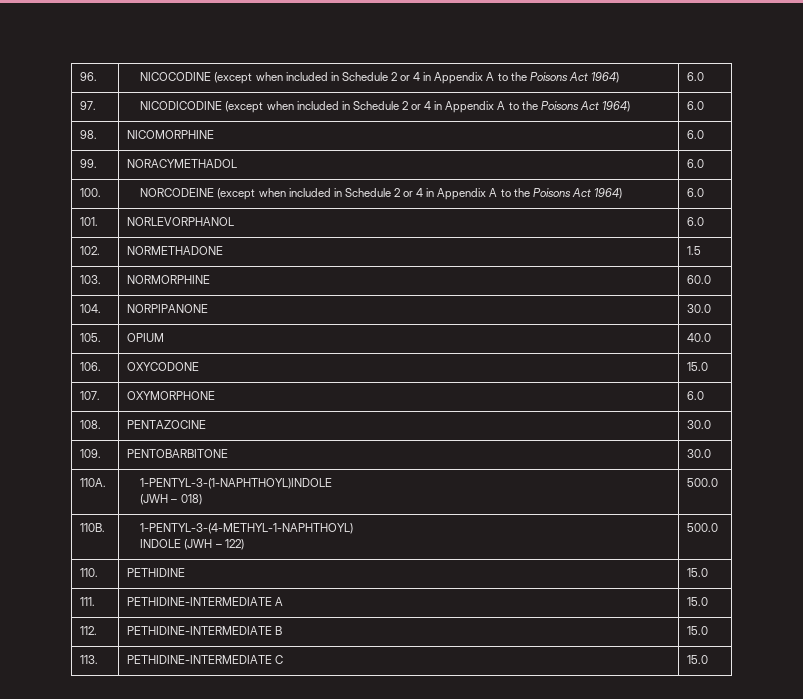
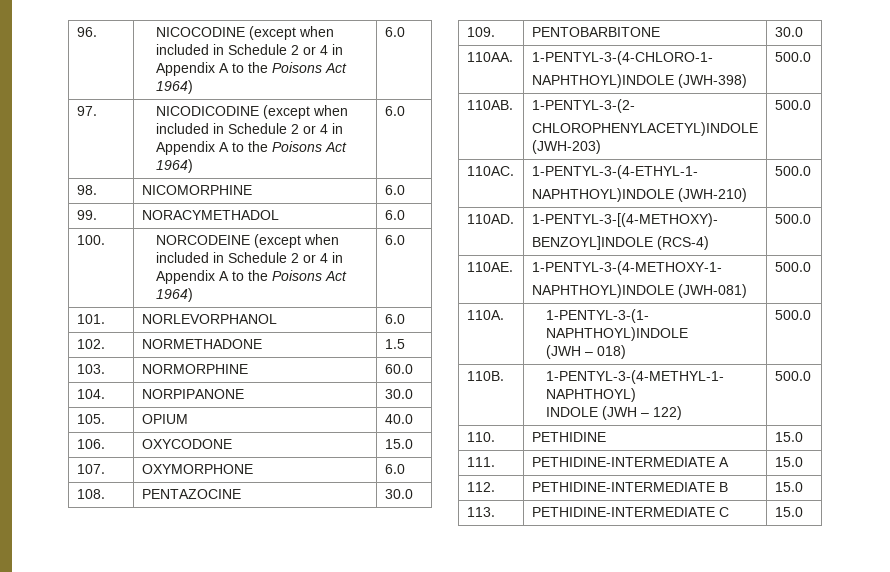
(712, 453) none -> [466,52,513,62] [531,51,713,65] [531,74,747,88] [774,52,811,62] [466,100,513,110] [531,99,635,113] [531,122,758,136] [531,140,601,154] [774,100,811,110] [466,166,514,176] [531,165,698,179] [531,188,747,202] [774,166,811,176] [466,214,514,224] [531,213,718,227] [531,236,709,250] [774,214,811,224] [466,262,513,272] [531,261,722,275] [531,284,747,298] [774,262,811,272] // 110AA. | 1-PENTYL-3-(4-CHLORO-1- // NAPHTHOYL)INDOLE (JWH-398) | 500.0 // 110AB. | 1-PENTYL-3-(2- // CHLOROPHENYLACETYL)INDOLE (JWH-203) | 500.0 // 110AC. | 1-PENTYL-3-(4-ETHYL-1- // NAPHTHOYL)INDOLE (JWH-210) | 500.0 // 110AD. | 1-PENTYL-3-[(4-METHOXY)- // BENZOYL]INDOLE (RCS-4) | 500.0 // 110AE. | 1-PENTYL-3-(4-METHOXY-1- // NAPHTHOYL)INDOLE (JWH-081) | 500.0

